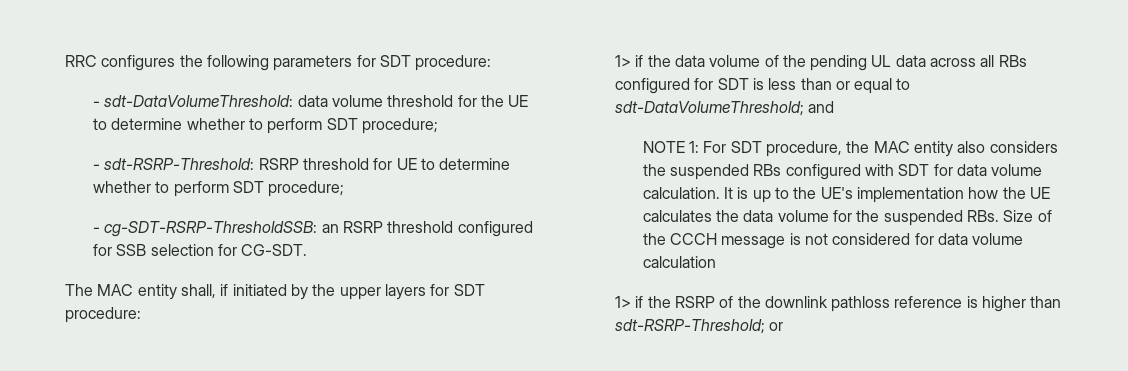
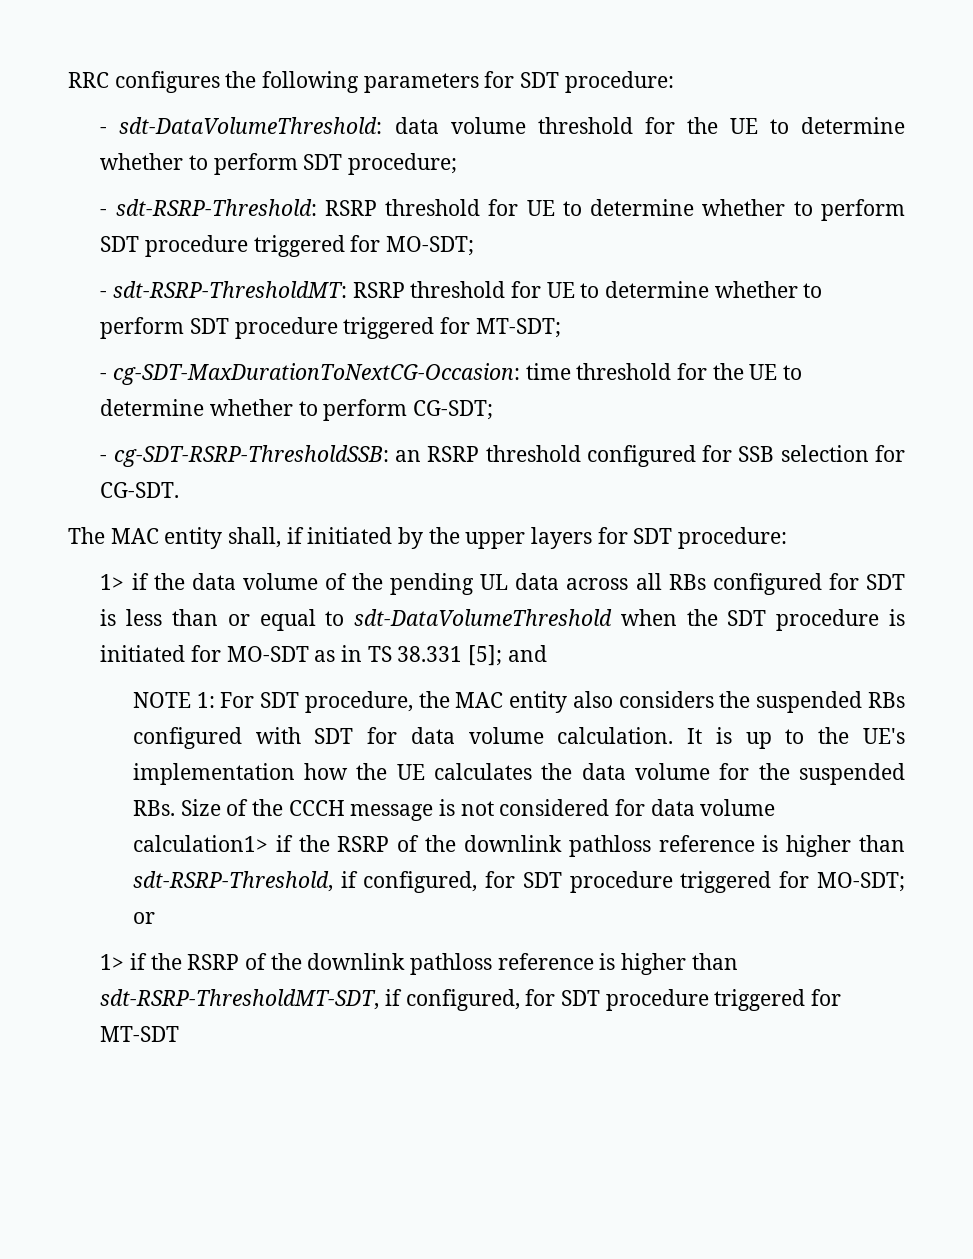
[268,181,345,197] procedure; -> [145,235,475,257] [100,281,823,298] [100,317,561,339] [100,363,803,385] [100,399,494,421] procedure triggered for MO-SDT; // - sdt-RSRP-ThresholdMT: RSRP threshold for UE to determine whether to perform SDT procedure triggered for MT-SDT; // - cg-SDT-MaxDurationToNextCG-Occasion: time threshold for the UE to determine whether to perform CG-SDT;
[614,101,804,116] sdt-DataVolumeThreshold; -> [354,609,906,631] [100,645,503,666] sdt-DataVolumeThreshold when the SDT procedure is initiated for MO-SDT as in TS 38.331 [5];
[642,256,716,268] calculation -> [132,835,905,857] [132,871,905,893] [132,912,155,924] calculation1> if the RSRP of the downlink pathloss reference is higher than sdt-RSRP-Threshold, if configured, for SDT procedure triggered for MO-SDT; or
[614,319,784,334] sdt-RSRP-Threshold; or -> [100,989,842,1011] [100,1026,180,1042] sdt-RSRP-ThresholdMT-SDT, if configured, for SDT procedure triggered for MT-SDT

